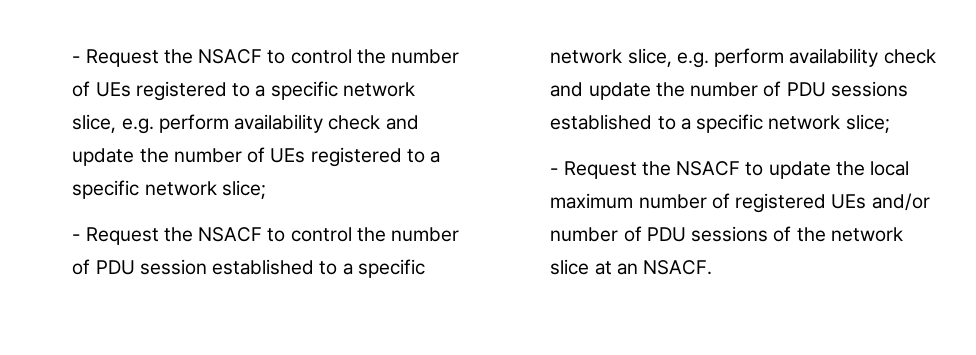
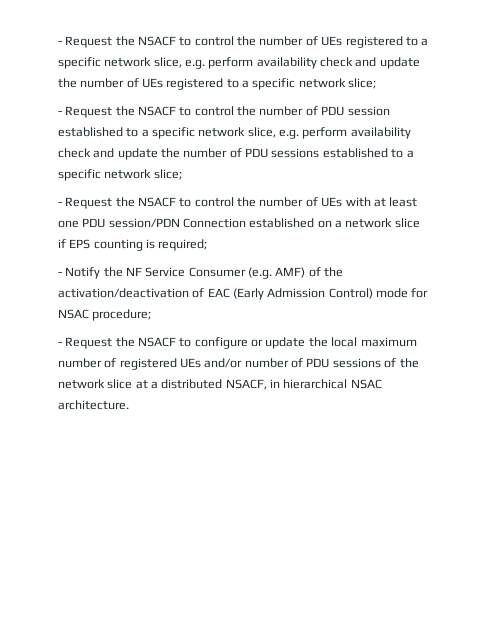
(764, 169) none -> [194,197,418,207] [57,218,420,228] [57,239,208,251] [57,267,344,279] [57,288,429,300] [57,309,152,321] [57,337,264,349] control the number of UEs with at least one PDU session/PDN Connection established on a network slice if EPS counting is required; // - Notify the NF Service Consumer (e.g. AMF) of the activation/deactivation of EAC (Early Admission Control) mode for NSAC procedure; // - Request the NSACF to configure or
[616,260,713,275] an NSACF. -> [150,379,382,390] [57,400,129,410] a distributed NSACF, in hierarchical NSAC architecture.

